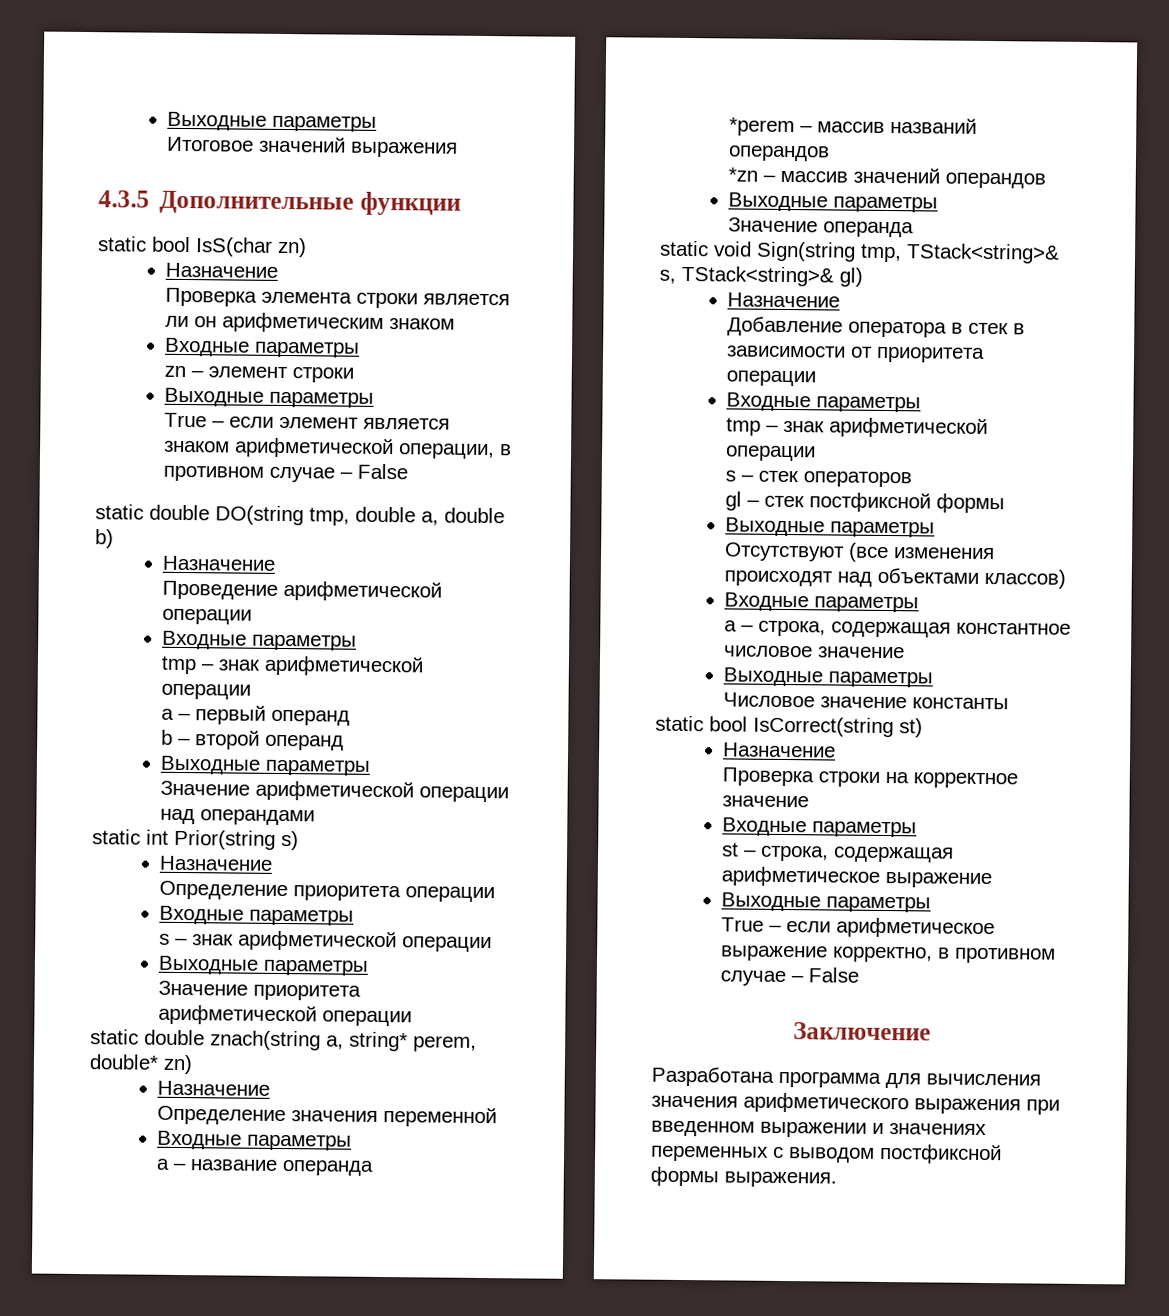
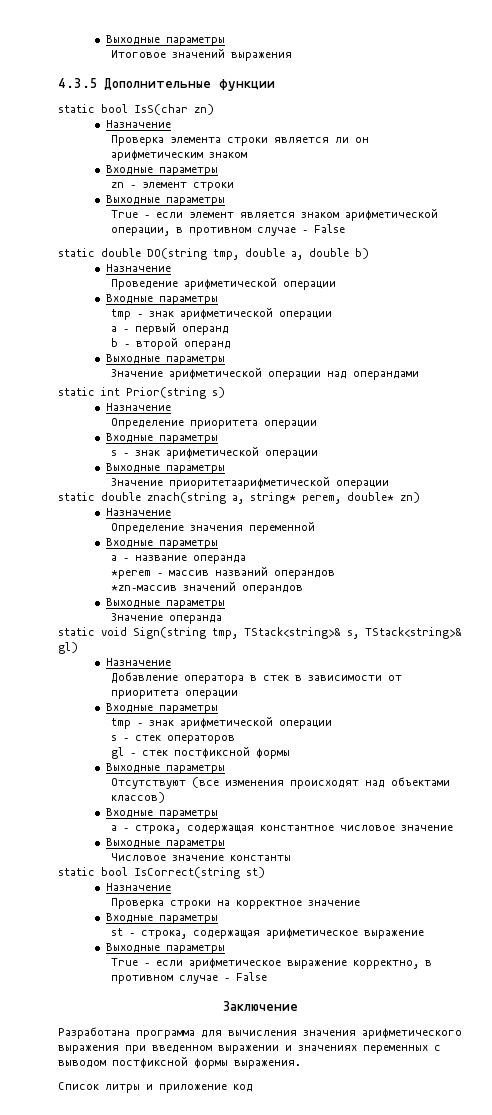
[253,984,362,1001] [158,1004,318,1026] приоритета арифметической -> [168,476,330,489] приоритетаарифметической
[728,167,849,183] *zn – массив -> [110,585,177,591] *zn–массив
(837, 1179) none -> [58,1082,253,1093] // Список литры и приложение код

